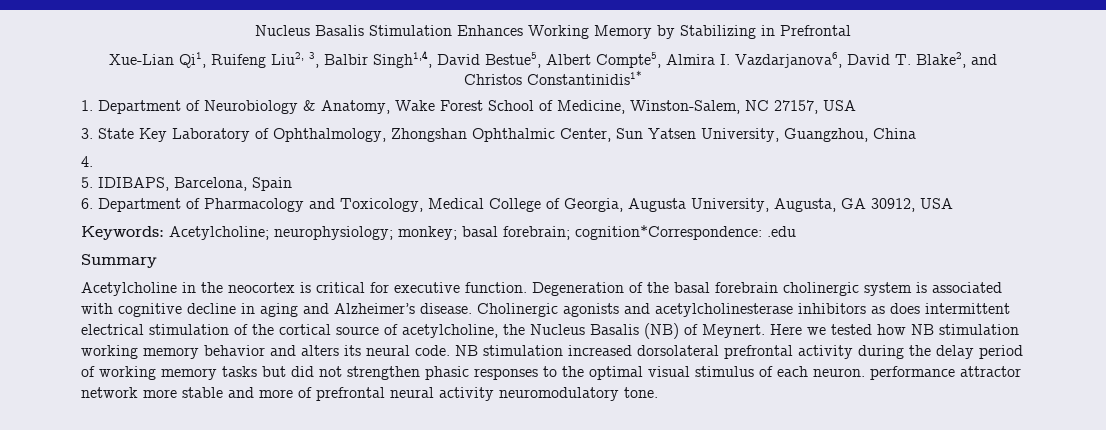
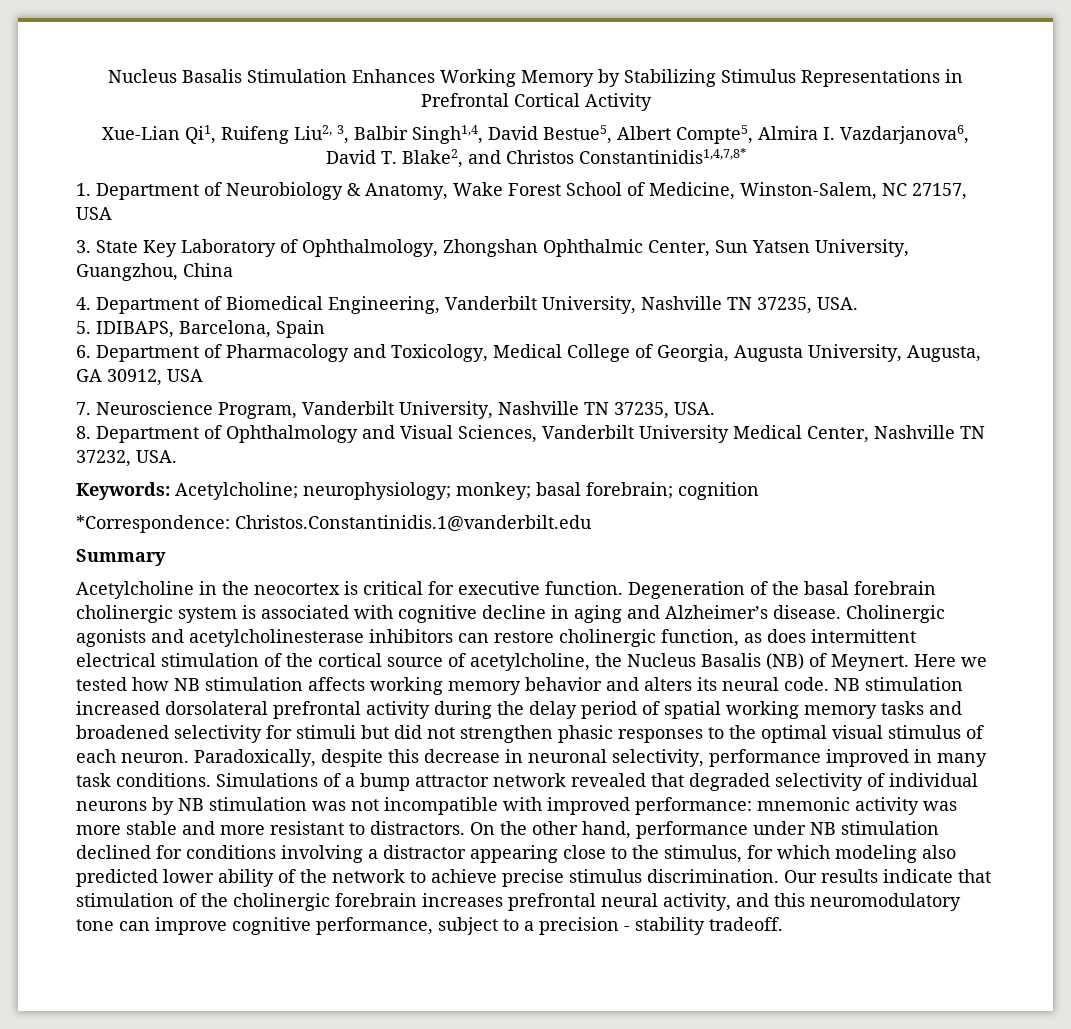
(756, 32) none -> [721,69,940,87] Stimulus Representations
(851, 30) none -> [513,93,652,111] Cortical Activity
[527,70,642,85] Constantinidis1* -> [578,148,746,164] Constantinidis1,4,7,8*
(93, 161) none -> [96,296,858,314] Department of Biomedical Engineering, Vanderbilt University, Nashville TN 37235, USA.
(953, 203) none -> [76,401,715,419] [76,425,985,443] [76,450,177,467] // 7. Neuroscience Program, Vanderbilt University, Nashville TN 37235, USA. // 8. Department of Ophthalmology and Visual Sciences, Vanderbilt University Medical Center, Nashville TN 37232, USA.
[575,225,796,240] cognition*Correspondence: .edu -> [678,482,759,500] [76,515,592,533] cognition // *Correspondence: Christos.Constantinidis.1@vanderbilt.edu
(866, 308) none -> [458,629,739,647] can restore cholinergic function,
(1019, 329) none -> [308,677,365,691] affects
(95, 371) none -> [664,701,721,719] spatial
(257, 371) none -> [929,701,962,715] [76,725,356,743] and broadened selectivity for stimuli
[870,366,1021,380] [81,387,658,401] performance attractor network more stable and more of prefrontal neural activity neuromodulatory tone. -> [194,749,987,767] [76,773,978,791] [76,797,957,815] [76,821,939,839] [76,845,956,863] [76,869,991,887] [76,893,961,911] [76,917,783,935] Paradoxically, despite this decrease in neuronal selectivity, performance improved in many task conditions. Simulations of a bump attractor network revealed that degraded selectivity of individual neurons by NB stimulation was not incompatible with improved performance: mnemonic activity was more stable and more resistant to distractors. On the other hand, performance under NB stimulation declined for conditions involving a distractor appearing close to the stimulus, for which modeling also predicted lower ability of the network to achieve precise stimulus discrimination. Our results indicate that stimulation of the cholinergic forebrain increases prefrontal neural activity, and this neuromodulatory tone can improve cognitive performance, subject to a precision - stability tradeoff.

